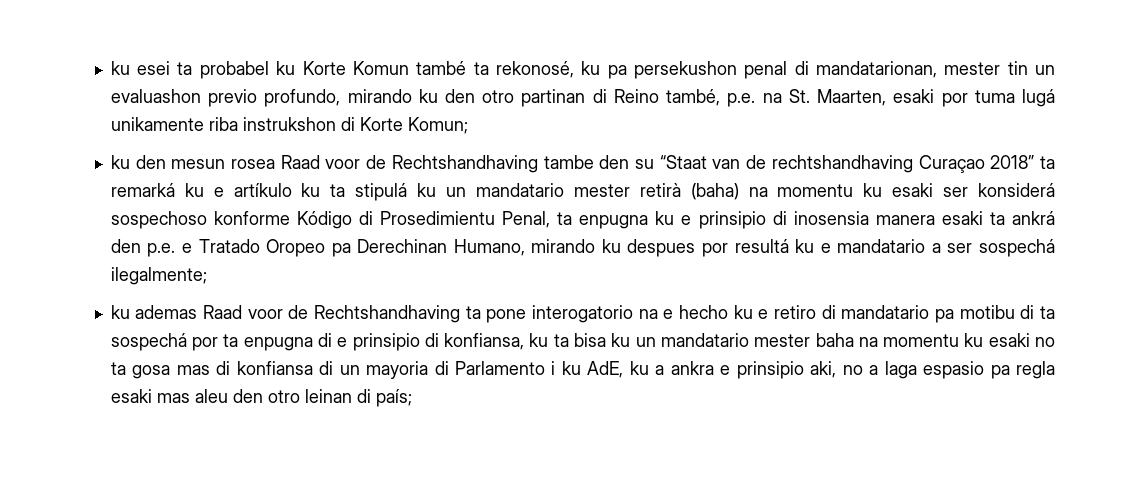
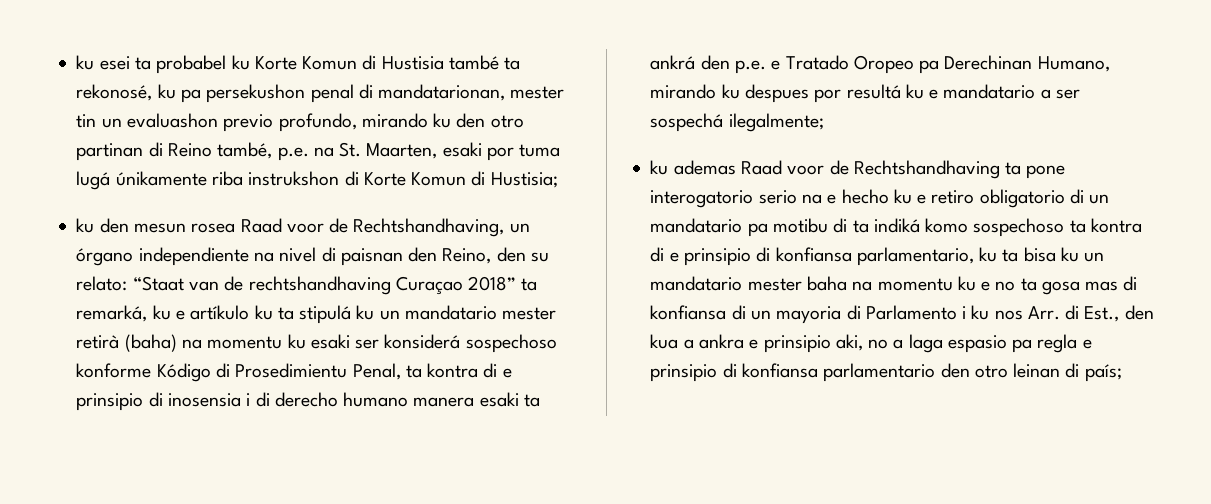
(409, 68) none -> [362,55,444,70] di Hustisia
[110,117,204,131] unikamente -> [115,171,207,186] únikamente
[407,117,468,134] Komun; -> [411,171,558,188] Komun di Hustisia;
[391,155,594,173] Rechtshandhaving tambe -> [353,218,530,237] [76,247,492,266] Rechtshandhaving, un órgano independiente na nivel di paisnan den Reino,
(654, 164) none -> [76,276,128,291] relato:
[110,183,175,197] remarká -> [76,305,148,322] remarká,
[579,211,675,229] enpugna ku -> [427,363,498,378] kontra di
(869, 218) none -> [246,392,409,407] i di derecho humano
(634, 314) none -> [758,190,797,204] serio
[821,305,836,319] di -> [979,189,1110,208] obligatorio di un
[110,333,525,351] sospechá por ta enpugna di e prinsipio di konfiansa, -> [873,218,1142,237] [650,247,974,266] indiká komo sospechoso ta kontra di e prinsipio di konfiansa parlamentario,
[988,333,1030,347] esaki -> [981,281,991,291] e
[587,361,649,378] AdE, ku -> [994,305,1154,322] [650,334,679,349] nos Arr. di Est., den kua
[110,389,228,403] esaki mas aleu -> [1082,339,1092,349] [650,363,936,382] e prinsipio di konfiansa parlamentario

